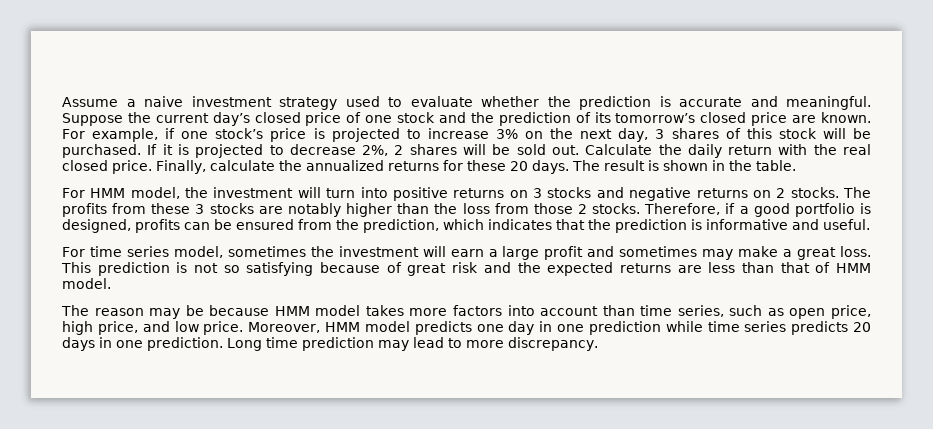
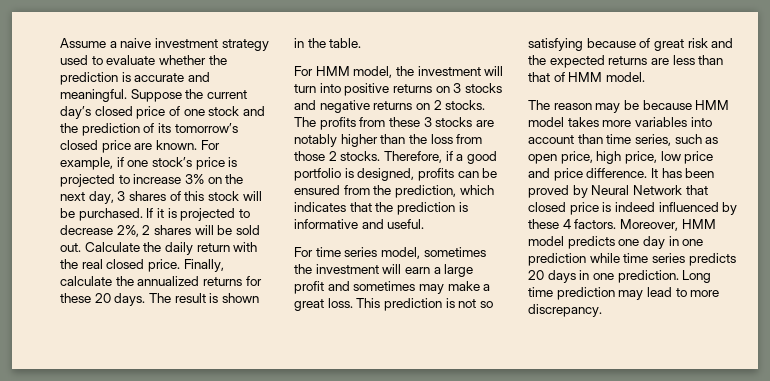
[452,305,502,316] factors -> [634,117,687,127] variables
[142,321,244,335] and low price. -> [660,151,714,164] [528,168,715,181] [528,185,708,198] [528,202,738,215] [528,219,617,229] low price and price difference. It has been proved by Neural Network that closed price is indeed influenced by these 4 factors.

